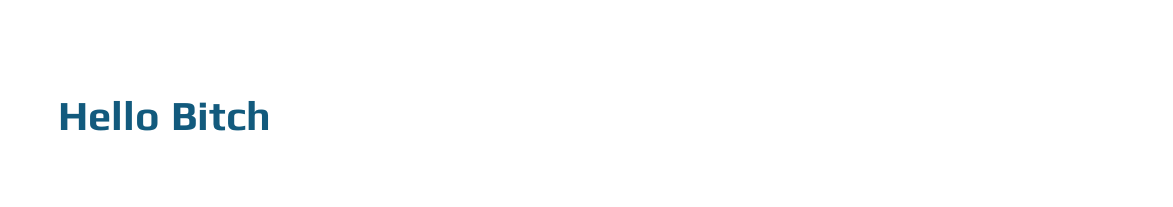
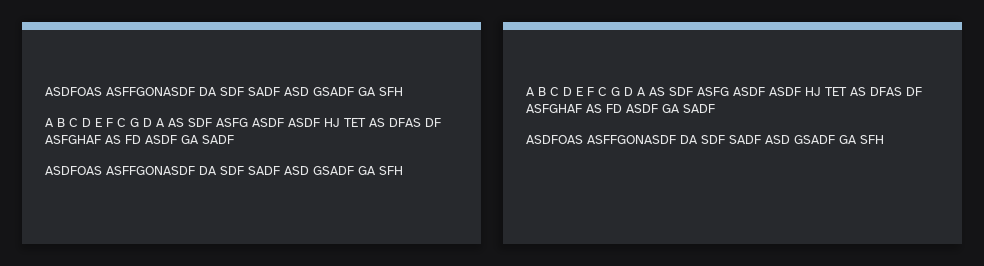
[58,100,272,131] Hello Bitch -> [45,87,403,96] [45,118,441,127] [45,135,234,144] [45,166,403,175] [526,87,922,96] [526,104,715,113] [526,135,884,144] ASDFOAS ASFFGONASDF DA SDF SADF ASD GSADF GA SFH // A B C D E F C G D A AS SDF ASFG ASDF ASDF HJ TET AS DFAS DF ASFGHAF AS FD ASDF GA SADF // ASDFOAS ASFFGONASDF DA SDF SADF ASD GSADF GA SFH // A B C D E F C G D A AS SDF ASFG ASDF ASDF HJ TET AS DFAS DF ASFGHAF AS FD ASDF GA SADF // ASDFOAS ASFFGONASDF DA SDF SADF ASD GSADF GA SFH

